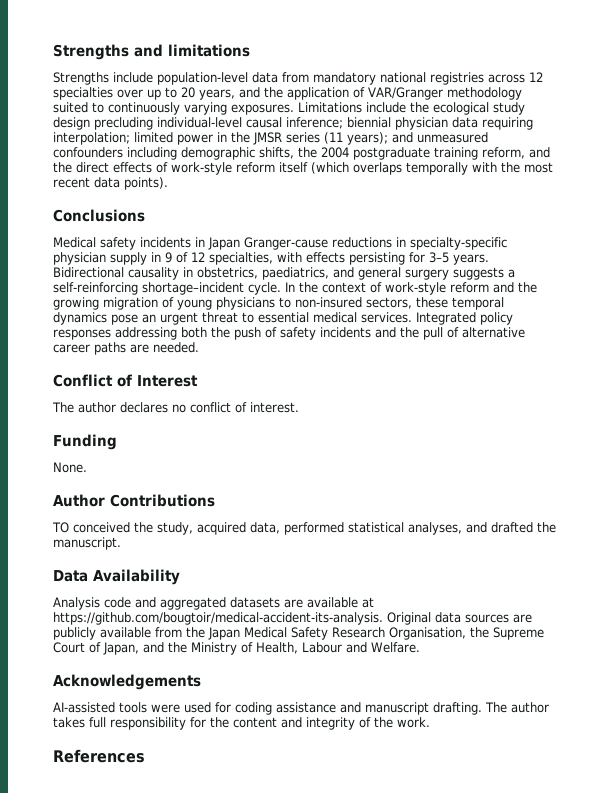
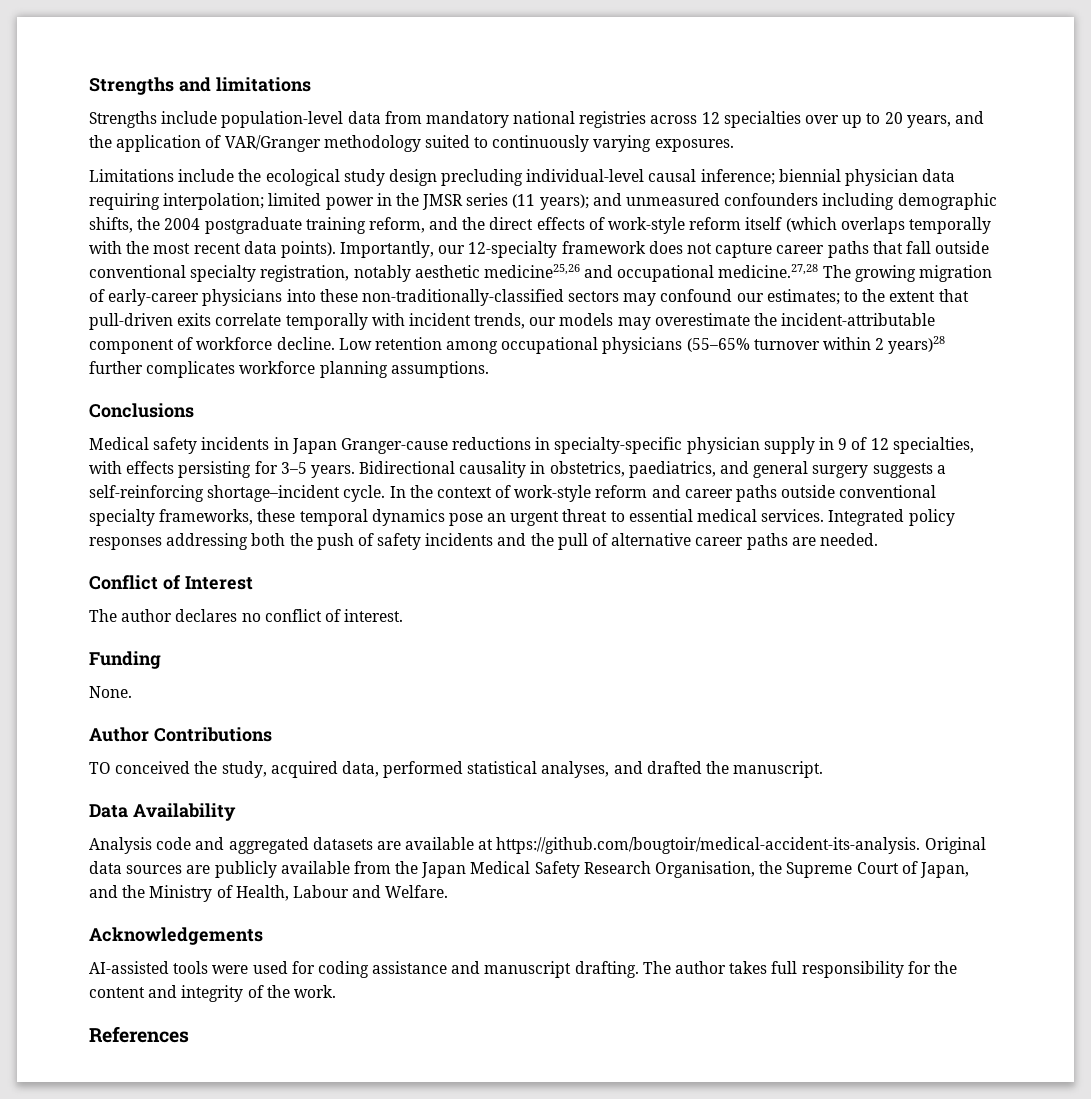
(294, 109) none -> (734, 145) //
(168, 183) none -> [340,241,990,258] [89,264,993,282] [89,289,969,306] [89,313,936,330] [89,336,946,354] [89,361,489,378] Importantly, our 12-specialty framework does not capture career paths that fall outside conventional specialty registration, notably aesthetic medicine25,26 and occupational medicine.27,28 The growing migration of early-career physicians into these non-traditionally-classified sectors may confound our estimates; to the extent that pull-driven exits correlate temporally with incident trends, our models may overestimate the incident-attributable component of workforce decline. Low retention among occupational physicians (55–65% turnover within 2 years)28 further complicates workforce planning assumptions.
[518,282,537,293] [53,297,412,310] the growing migration of young physicians to non-insured sectors, -> [684,485,937,502] [89,509,254,526] career paths outside conventional specialty frameworks,

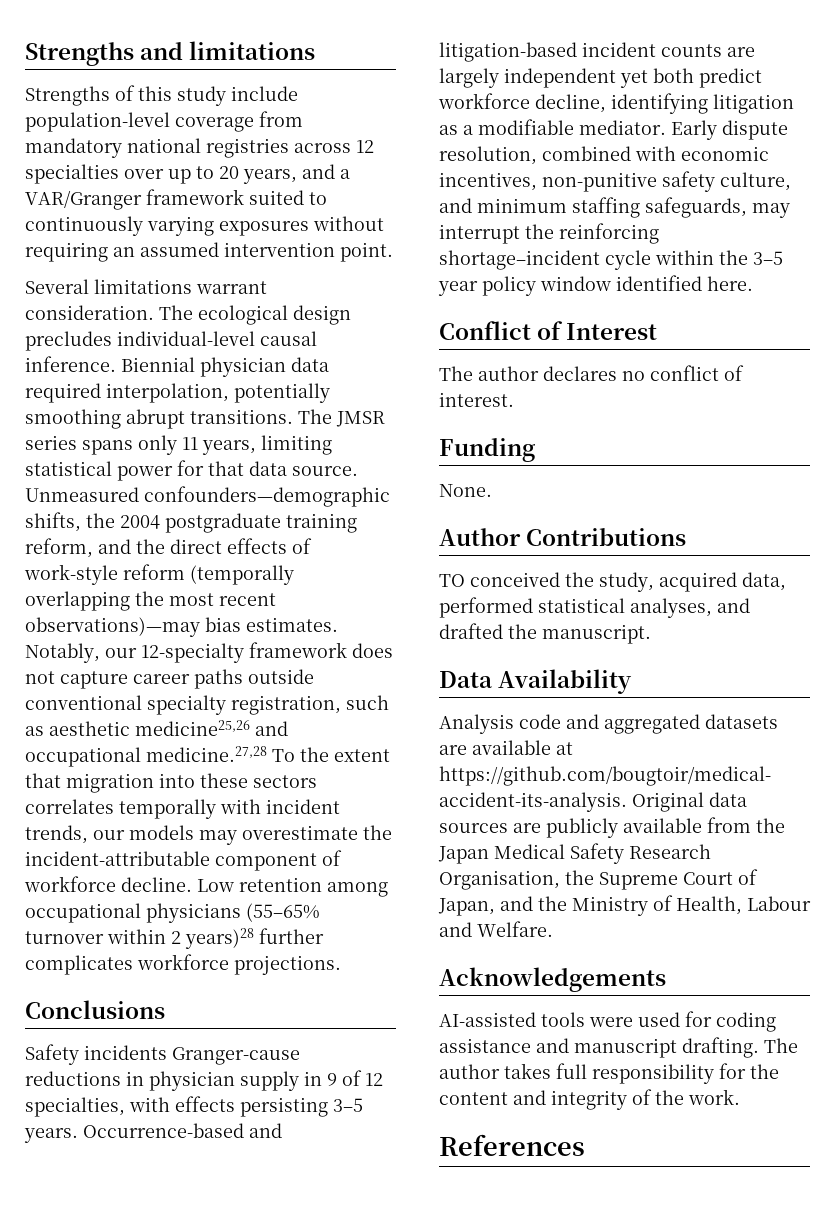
(157, 119) none -> [115,85,226,106] of this study
[347,111,381,124] data -> [175,117,254,132] coverage
[89,135,734,152] [89,169,956,186] [89,193,997,210] the application of VAR/Granger methodology suited to continuously varying exposures. // Limitations include the ecological study design precluding individual-level causal inference; biennial physician data requiring interpolation; limited power in the JMSR series (11 years); and unmeasured confounders including demographic -> [340,169,350,179] [25,189,327,210] [25,216,384,236] [25,242,393,262] [25,279,267,294] [25,305,351,325] [25,331,317,351] [25,356,329,377] [25,383,330,403] [25,409,385,429] [25,435,332,455] [25,460,358,481] [25,486,390,507] a VAR/Granger framework suited to continuously varying exposures without requiring an assumed intervention point. // Several limitations warrant consideration. The ecological design precludes individual-level causal inference. Biennial physician data required interpolation, potentially smoothing abrupt transitions. The JMSR series spans only 11 years, limiting statistical power for that data source. Unmeasured confounders—demographic
[745,217,991,234] [89,241,435,258] itself (which overlaps temporally with the most recent data points). Importantly, -> [190,565,294,585] [25,591,276,611] [25,617,338,637] [25,643,100,663] (temporally overlapping the most recent observations)—may bias estimates. Notably,
[872,241,931,254] that fall -> (243, 679) none
[353,265,411,282] notably -> [346,695,389,710] [25,726,44,736] such as
[822,265,993,282] [89,289,969,306] [89,313,282,330] The growing migration of early-career physicians into these non-traditionally-classified sectors may confound our estimates; to the extent that pull-driven exits correlate -> [272,747,390,762] [25,773,317,793] [25,799,114,814] To the extent that migration into these sectors correlates
[319,361,489,378] planning assumptions. -> [234,955,341,975] projections.
[89,437,337,454] Medical safety incidents in Japan -> [25,1044,167,1065] Safety incidents
[554,437,683,454] specialty-specific -> (144, 1078) none
[254,461,278,474] for -> (328, 1107) none
[359,461,946,478] [89,485,937,502] [89,509,955,526] [89,533,878,550] Bidirectional causality in obstetrics, paediatrics, and general surgery suggests a self-reinforcing shortage–incident cycle. In the context of work-style reform and career paths outside conventional specialty frameworks, these temporal dynamics pose an urgent threat to essential medical services. Integrated policy responses addressing both the push of safety incidents and the pull of alternative career paths are needed. -> [83,1123,282,1138] [439,42,755,62] [439,68,762,88] [438,93,794,114] [439,119,788,140] [439,146,769,165] [439,171,791,192] [439,197,790,218] [439,223,659,244] [439,250,783,270] [438,275,753,296] Occurrence-based and litigation-based incident counts are largely independent yet both predict workforce decline, identifying litigation as a modifiable mediator. Early dispute resolution, combined with economic incentives, non-punitive safety culture, and minimum staffing safeguards, may interrupt the reinforcing shortage–incident cycle within the 3–5 year policy window identified here.

